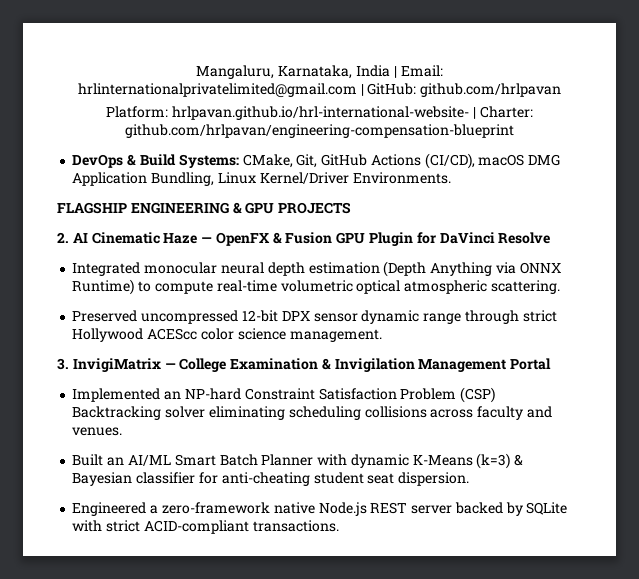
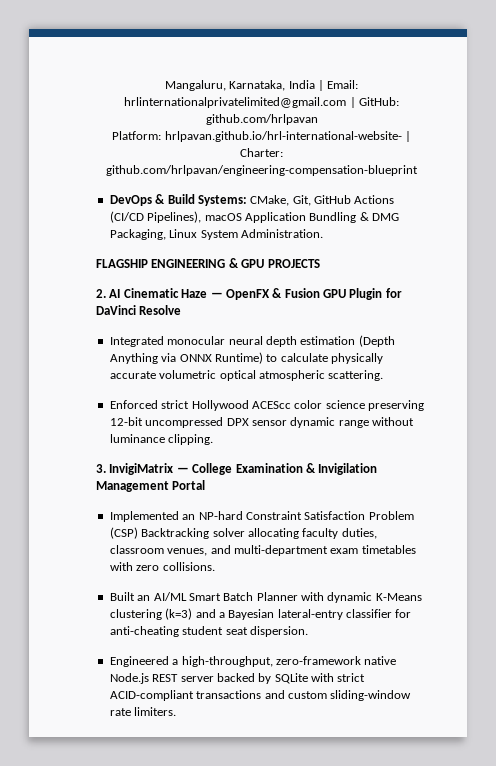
[424,153,561,169] [72,172,451,186] (CI/CD), macOS DMG Application Bundling, Linux Kernel/Driver Environments. -> [109,211,399,223] [109,229,323,240] (CI/CD Pipelines), macOS Application Bundling & DMG Packaging, Linux System Administration.
[154,280,277,294] compute real-time -> [280,353,383,364] [109,371,156,379] calculate physically accurate
[72,310,519,324] Preserved uncompressed 12-bit DPX sensor dynamic range through -> [109,400,158,409] Enforced
[289,329,382,342] management. -> [368,400,424,411] [109,417,414,428] [109,434,214,445] preserving 12-bit uncompressed DPX sensor dynamic range without luminance clipping.
[208,406,552,420] [72,427,123,436] eliminating scheduling collisions across faculty and venues. -> [247,528,377,539] [109,545,416,556] [109,562,215,571] allocating faculty duties, classroom venues, and multi-department exam timetables with zero collisions.
[476,453,524,469] [72,472,133,486] (k=3) & Bayesian -> [109,608,343,620] clustering (k=3) and a Bayesian lateral-entry
(159, 509) none -> [181,656,273,667] high-throughput,
[252,520,339,532] transactions. -> [196,690,412,701] [109,707,177,716] transactions and custom sliding-window rate limiters.

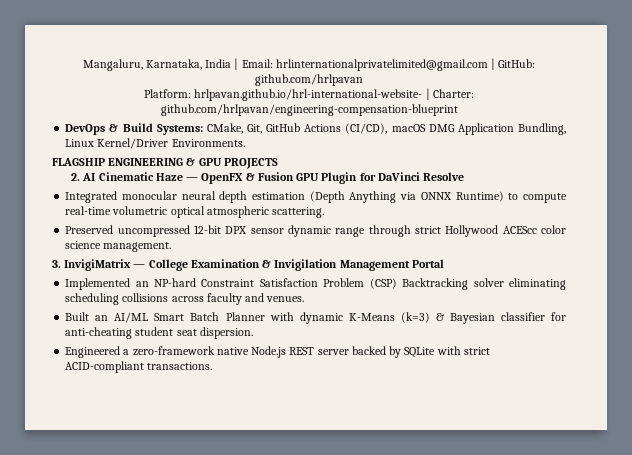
[109,211,399,223] [109,229,323,240] (CI/CD Pipelines), macOS Application Bundling & DMG Packaging, Linux System Administration. -> [345,123,566,135] [65,138,245,149] (CI/CD), macOS DMG Application Bundling, Linux Kernel/Driver Environments.
[280,353,383,364] [109,371,156,379] calculate physically accurate -> [522,193,567,203] [65,206,112,215] compute real-time
[109,400,158,409] Enforced -> [65,225,411,237] Preserved uncompressed 12-bit DPX sensor dynamic range through
[368,400,424,411] [109,417,414,428] [109,434,214,445] preserving 12-bit uncompressed DPX sensor dynamic range without luminance clipping. -> [103,242,172,252] management.
[247,528,377,539] [109,545,416,556] [109,562,215,571] allocating faculty duties, classroom venues, and multi-department exam timetables with zero collisions. -> [508,278,566,290] [65,293,305,305] eliminating scheduling collisions across faculty and venues.
[109,608,343,620] clustering (k=3) and a Bayesian lateral-entry -> [400,312,495,324] (k=3) & Bayesian
[181,656,273,667] high-throughput, -> (130, 352) none
[196,690,412,701] [109,707,177,716] transactions and custom sliding-window rate limiters. -> [147,362,213,370] transactions.

